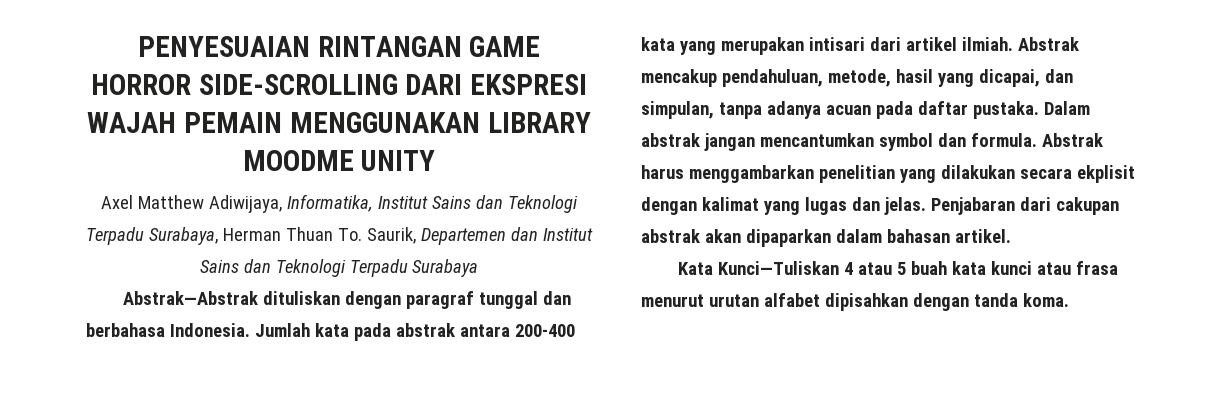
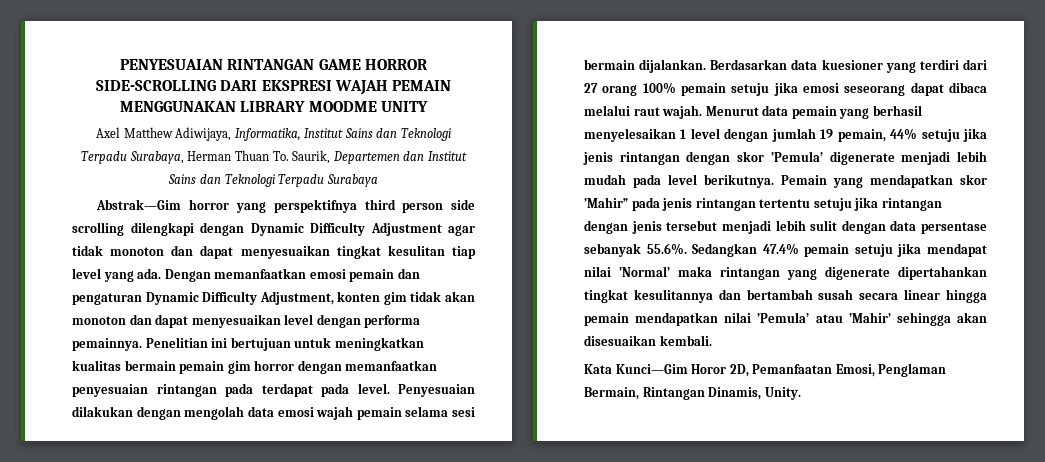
[123,291,572,309] [86,323,575,341] [641,37,1079,55] [641,69,1073,87] [641,101,1090,119] [641,133,1103,151] [641,165,1135,183] [641,197,1119,215] [641,229,1011,247] [678,261,1119,275] [641,293,1069,311] Abstrak—Abstrak dituliskan dengan paragraf tunggal dan berbahasa Indonesia. Jumlah kata pada abstrak antara 200-400 kata yang merupakan intisari dari artikel ilmiah. Abstrak mencakup pendahuluan, metode, hasil yang dicapai, dan simpulan, tanpa adanya acuan pada daftar pustaka. Dalam abstrak jangan mencantumkan symbol dan formula. Abstrak harus menggambarkan penelitian yang dilakukan secara ekplisit dengan kalimat yang lugas dan jelas. Penjabaran dari cakupan abstrak akan dipaparkan dalam bahasan artikel. // Kata Kunci—Tuliskan 4 atau 5 buah kata kunci atau frasa menurut urutan alfabet dipisahkan dengan tanda koma. -> [96,199,475,213] [72,222,475,236] [72,245,477,259] [72,268,420,282] [72,291,475,305] [72,314,421,328] [72,337,424,351] [72,360,438,374] [72,383,475,397] [72,406,475,420] [584,59,987,73] [584,82,987,96] [584,105,922,119] [584,128,988,142] [583,151,987,165] [584,174,987,188] [584,197,942,211] [584,220,987,234] [584,243,987,257] [584,266,987,280] [584,289,987,303] [584,312,987,326] [584,335,712,346] [584,363,947,377] [584,387,801,400] Abstrak—Gim horror yang perspektifnya third person side scrolling dilengkapi dengan Dynamic Difficulty Adjustment agar tidak monoton dan dapat menyesuaikan tingkat kesulitan tiap level yang ada. Dengan memanfaatkan emosi pemain dan pengaturan Dynamic Difficulty Adjustment, konten gim tidak akan monoton dan dapat menyesuaikan level dengan performa pemainnya. Penelitian ini bertujuan untuk meningkatkan kualitas bermain pemain gim horror dengan memanfaatkan penyesuaian rintangan pada terdapat pada level. Penyesuaian dilakukan dengan mengolah data emosi wajah pemain selama sesi bermain dijalankan. Berdasarkan data kuesioner yang terdiri dari 27 orang 100% pemain setuju jika emosi seseorang dapat dibaca melalui raut wajah. Menurut data pemain yang berhasil menyelesaikan 1 level dengan jumlah 19 pemain, 44% setuju jika jenis rintangan dengan skor ’Pemula’ digenerate menjadi lebih mudah pada level berikutnya. Pemain yang mendapatkan skor ’Mahir” pada jenis rintangan tertentu setuju jika rintangan dengan jenis tersebut menjadi lebih sulit dengan data persentase sebanyak 55.6%. Sedangkan 47.4% pemain setuju jika mendapat nilai ’Normal’ maka rintangan yang digenerate dipertahankan tingkat kesulitannya dan bertambah susah secara linear hingga pemain mendapatkan nilai ’Pemula’ atau ’Mahir’ sehingga akan disesuaikan kembali. // Kata Kunci—Gim Horor 2D, Pemanfaatan Emosi, Penglaman Bermain, Rintangan Dinamis, Unity.

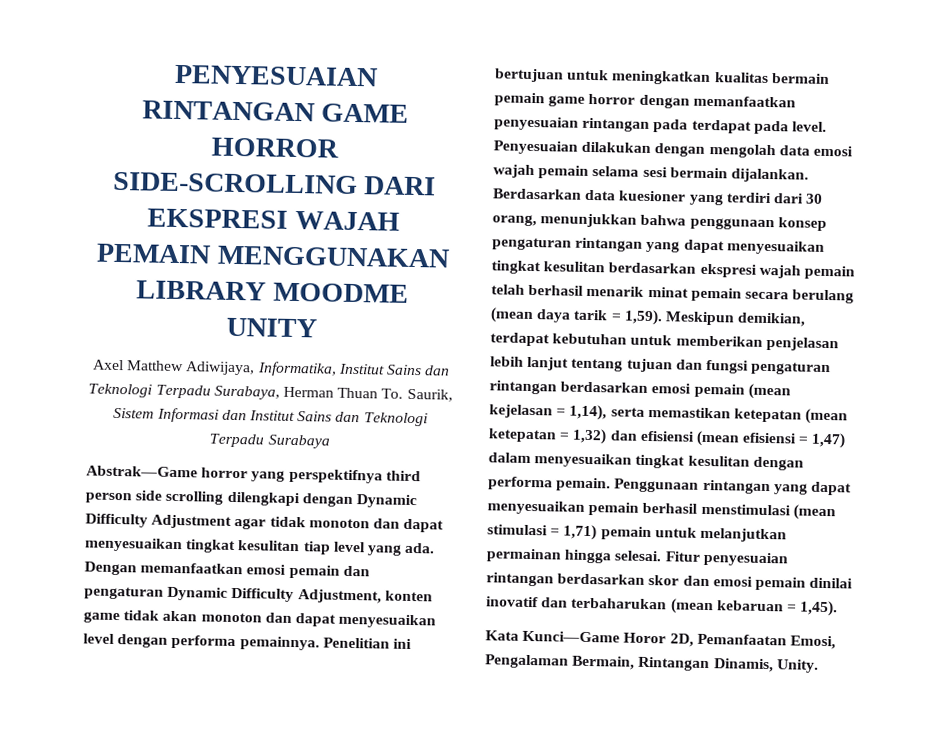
[332,151,400,164] Departemen -> [113,407,219,423] Sistem Informasi
[96,199,182,210] Abstrak—Gim -> [86,465,198,478] Abstrak—Game
[383,292,407,305] gim -> [83,611,120,624] game
[227,361,251,374] gim -> [548,95,586,107] game
[584,82,987,96] [584,105,922,119] [584,128,988,142] [583,151,987,165] [584,174,987,188] [584,197,942,211] [584,220,987,234] [584,243,987,257] [584,266,987,280] [584,289,987,303] [584,312,987,326] [584,335,712,346] 27 orang 100% pemain setuju jika emosi seseorang dapat dibaca melalui raut wajah. Menurut data pemain yang berhasil menyelesaikan 1 level dengan jumlah 19 pemain, 44% setuju jika jenis rintangan dengan skor ’Pemula’ digenerate menjadi lebih mudah pada level berikutnya. Pemain yang mendapatkan skor ’Mahir” pada jenis rintangan tertentu setuju jika rintangan dengan jenis tersebut menjadi lebih sulit dengan data persentase sebanyak 55.6%. Sedangkan 47.4% pemain setuju jika mendapat nilai ’Normal’ maka rintangan yang digenerate dipertahankan tingkat kesulitannya dan bertambah susah secara linear hingga pemain mendapatkan nilai ’Pemula’ atau ’Mahir’ sehingga akan disesuaikan kembali. -> [805,193,824,204] [492,213,827,231] [492,237,825,255] [491,260,855,280] [491,284,855,304] [490,307,807,327] [490,332,839,352] [490,356,832,376] [489,380,791,400] [489,404,849,425] [488,428,847,449] [488,452,804,471] [488,476,852,496] [487,500,836,521] [487,524,787,543] [486,548,789,567] [486,572,854,591] [486,596,839,617] 30 orang, menunjukkan bahwa penggunaan konsep pengaturan rintangan yang dapat menyesuaikan tingkat kesulitan berdasarkan ekspresi wajah pemain telah berhasil menarik minat pemain secara berulang (mean daya tarik = 1,59). Meskipun demikian, terdapat kebutuhan untuk memberikan penjelasan lebih lanjut tentang tujuan dan fungsi pengaturan rintangan berdasarkan emosi pemain (mean kejelasan = 1,14), serta memastikan ketepatan (mean ketepatan = 1,32) dan efisiensi (mean efisiensi = 1,47) dalam menyesuaikan tingkat kesulitan dengan performa pemain. Penggunaan rintangan yang dapat menyesuaikan pemain berhasil menstimulasi (mean stimulasi = 1,71) pemain untuk melanjutkan permainan hingga selesai. Fitur penyesuaian rintangan berdasarkan skor dan emosi pemain dinilai inovatif dan terbaharukan (mean kebaruan = 1,45).
[615,364,688,374] Kunci—Gim -> [522,630,621,643] Kunci—Game
[878,363,947,377] Penglaman -> [485,654,569,669] Pengalaman

